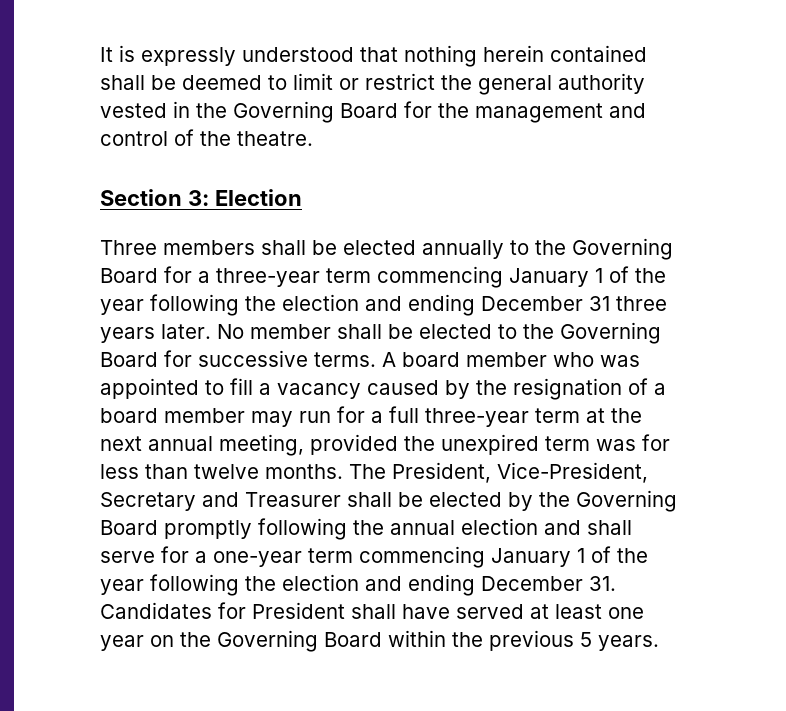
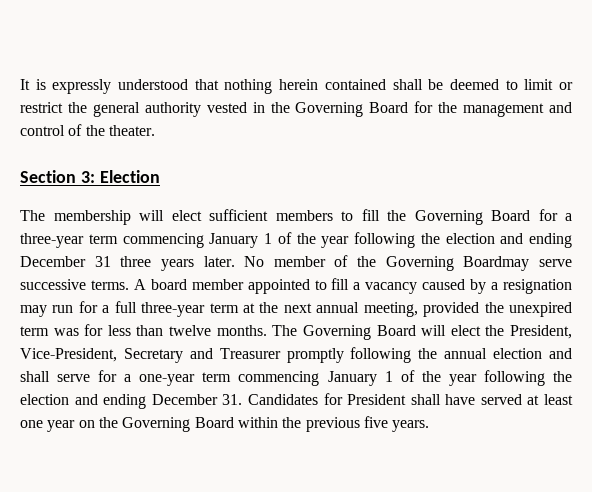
[237,131,313,146] theatre. -> [108,125,155,136] theater.
[100,240,529,259] Three members shall be elected annually to -> [20,209,380,225] The membership will elect sufficient members to fill
[337,322,661,344] [100,350,192,367] shall be elected to the Governing Board for -> [334,255,572,271] of the Governing Boardmay serve
[553,352,640,367] who was -> (244, 284) none
[476,378,666,400] [100,408,245,423] the resignation of a board member -> [491,279,572,294] a resignation
(386, 471) none -> [302,325,505,340] Governing Board will elect the
[347,490,677,512] [100,520,158,535] shall be elected by the Governing Board -> (281, 353) none
[580,632,592,647] 5 -> [363,416,388,428] five

